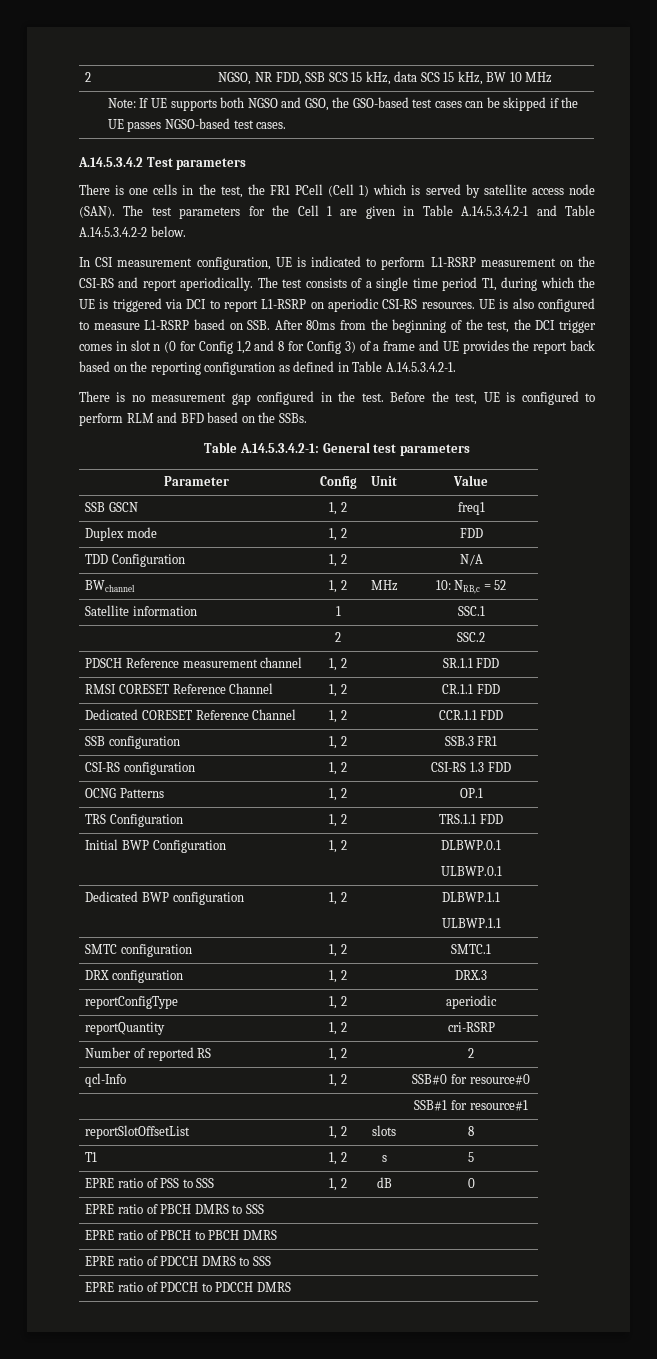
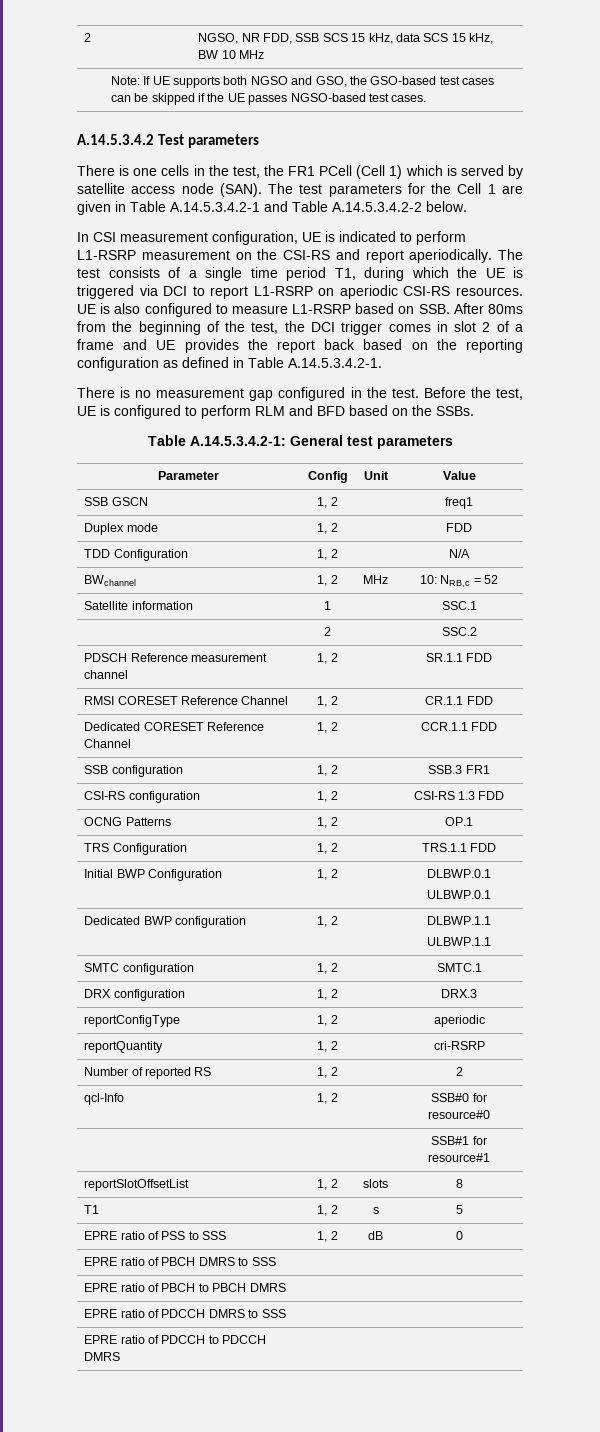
[153,340,356,354] n (0 for Config 1,2 and 8 for Config 3) -> [482,322,491,332] 2

